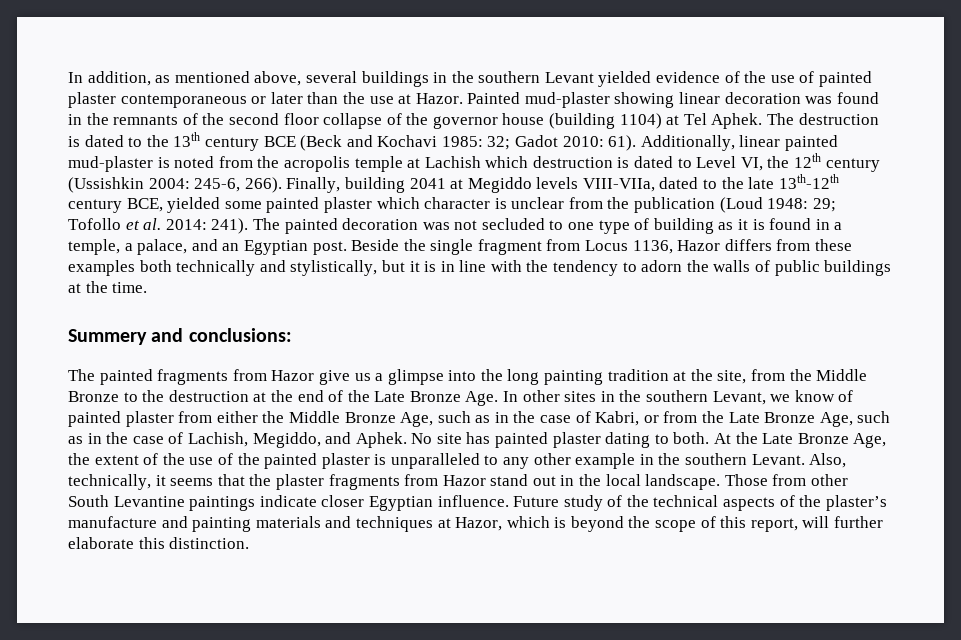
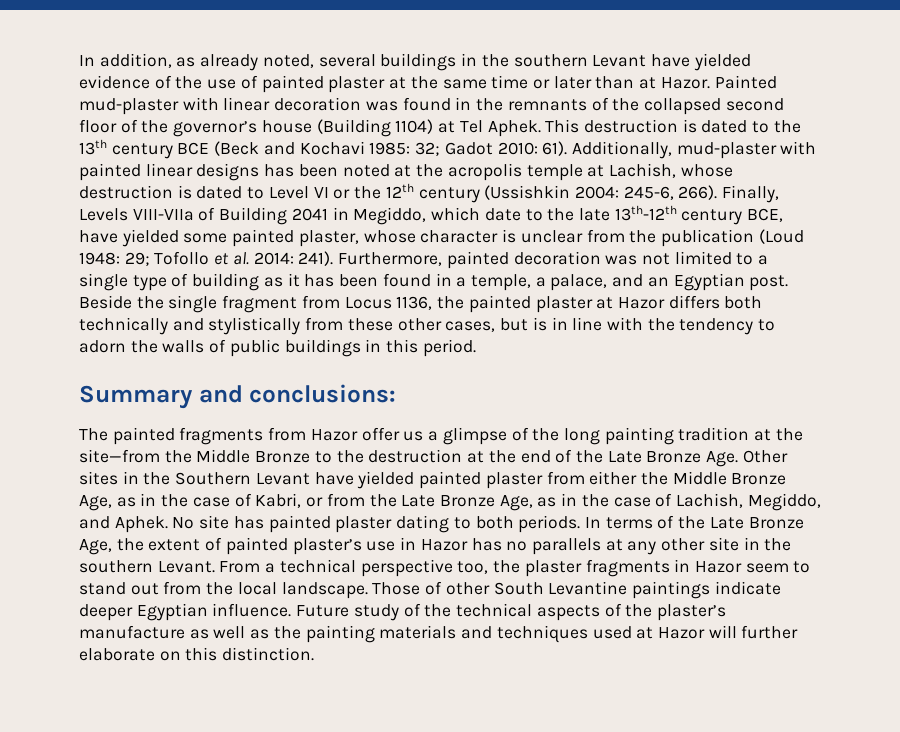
[174,71,302,86] mentioned above, -> [200,54,314,71] already noted,
(594, 77) none -> [650,54,690,67] have
[120,94,247,108] contemporaneous -> [389,75,529,89] at the same time
[342,92,394,104] the use -> (635, 82) none
[614,92,675,108] showing -> [182,97,219,111] with
(225, 119) none -> [643,98,721,115] collapsed
[323,113,616,129] collapse of the governor house (building -> [120,119,391,137] of the governor’s house (Building
[767,113,795,125] The -> [545,119,580,133] This
[739,135,839,151] [68,156,253,172] linear painted mud-plaster is noted from -> [676,141,817,159] [79,163,412,181] mud-plaster with painted linear designs has been noted at
[424,156,529,168] Lachish which -> [608,163,733,178] Lachish, whose
[740,157,763,171] VI, -> [313,187,351,199] VI or
[344,177,699,193] building 2041 at Megiddo levels VIII-VIIa, dated -> [79,207,521,225] Levels VIII-VIIa of Building 2041 in Megiddo, which date
(163, 205) none -> [79,230,118,243] have
[323,197,420,213] plaster which -> [298,230,416,247] plaster, whose
[252,218,280,230] The -> [338,252,443,266] Furthermore,
[481,218,595,230] secluded to one -> [674,251,769,265] [79,273,128,291] limited to a single
[752,219,765,230] is -> [304,274,379,287] has been
[677,239,853,251] [68,260,420,276] Hazor differs from these examples both technically and stylistically, but it -> [437,295,763,313] [79,317,529,335] the painted plaster at Hazor differs both technically and stylistically from these other cases, but
[68,281,148,293] [68,329,147,345] at the time. // Summery -> [365,339,476,357] [79,385,193,409] in this period. // Summary
[318,370,350,385] give -> [361,427,400,441] offer
[448,370,477,381] into -> [511,427,529,441] of
[717,369,786,384] site, from -> [79,449,160,463] site—from
[503,390,560,402] In other -> [742,450,788,463] Other
[646,390,854,405] southern Levant, we know of -> [175,471,415,489] Southern Levant have yielded
[437,411,471,423] such -> (112, 503) none
[857,411,891,423] such -> (533, 503) none
[673,432,732,444] both. At -> [475,515,675,533] both periods. In terms of
[162,453,499,469] the use of the painted plaster is unparalleled to -> [225,537,623,555] painted plaster’s use in Hazor has no parallels at
[575,453,636,469] example -> [708,537,739,551] site
[809,453,847,468] [68,474,486,490] Also, technically, it seems that the plaster fragments from Hazor -> [219,559,811,577] From a technical perspective too, the plaster fragments in Hazor seem to
[560,475,575,486] in -> [163,581,202,595] from
[772,474,807,486] from -> [425,581,443,595] of
[321,495,365,507] closer -> [79,604,133,621] deeper
[161,516,798,532] and painting materials and techniques at Hazor, which is beyond the scope of this report, -> [189,625,705,643] as well as the painting materials and techniques used at Hazor
(134, 543) none -> [159,651,181,661] on

